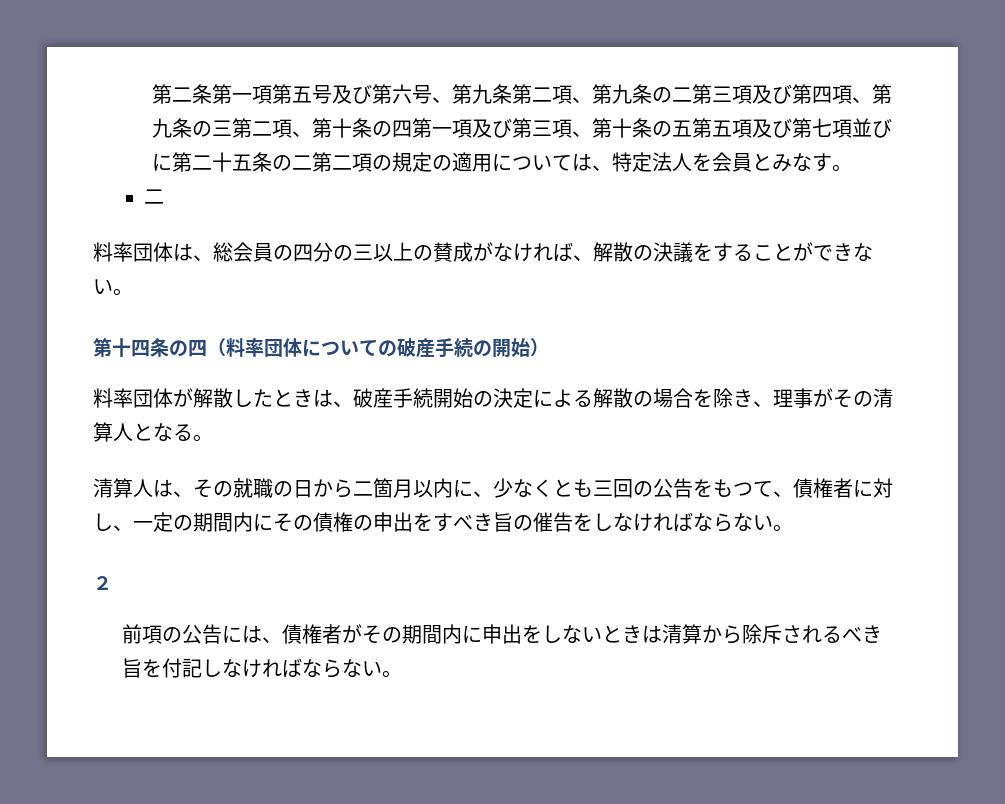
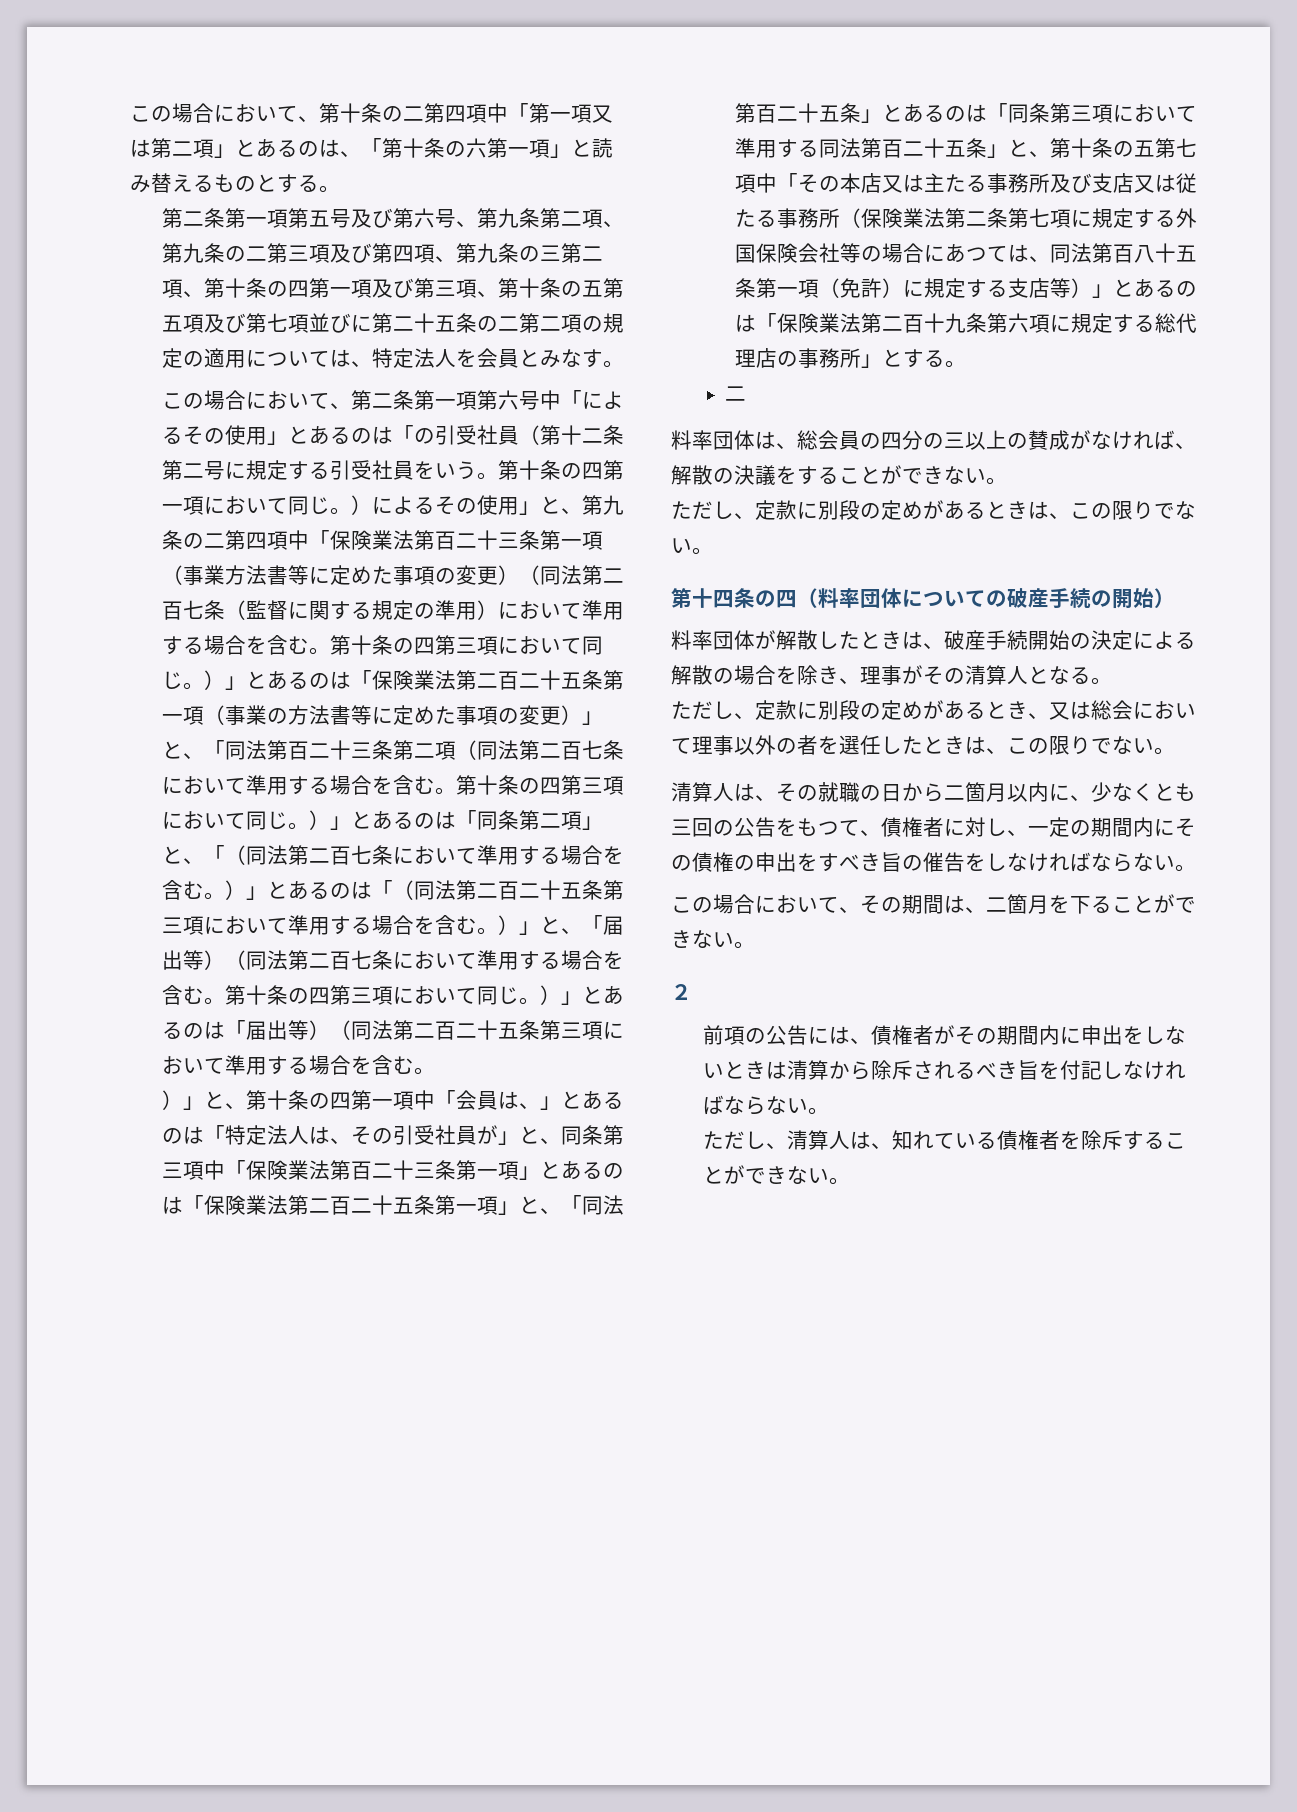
(151, 94) none -> [129,103,613,123] [129,138,613,158] [129,173,340,193] この場合において、第十条の二第四項中「第一項又は第二項」とあるのは、「第十条の六第一項」と読み替えるものとする。 //
(852, 168) none -> [161,390,624,410] [161,425,624,445] [161,460,624,480] [161,495,624,515] [161,530,603,550] [161,565,624,585] [161,600,624,620] [161,635,603,655] [161,670,624,690] [161,705,603,725] [161,740,624,760] [161,775,624,795] [161,810,603,830] [161,845,624,865] [161,880,624,900] [161,915,624,935] [161,950,624,970] [161,985,624,1005] [161,1020,624,1040] [161,1055,435,1075] [161,1090,624,1110] [161,1125,624,1145] [161,1160,624,1180] [161,1195,624,1215] [734,103,1197,123] [734,138,1197,158] [734,173,1197,193] [734,208,1197,228] [734,243,1197,263] [734,278,1197,298] [734,313,1197,333] [734,348,966,368] // この場合において、第二条第一項第六号中「によるその使用」とあるのは「の引受社員（第十二条第二号に規定する引受社員をいう。第十条の四第一項において同じ。）によるその使用」と、第九条の二第四項中「保険業法第百二十三条第一項（事業方法書等に定めた事項の変更）（同法第二百七条（監督に関する規定の準用）において準用する場合を含む。第十条の四第三項において同じ。）」とあるのは「保険業法第二百二十五条第一項（事業の方法書等に定めた事項の変更）」と、「同法第百二十三条第二項（同法第二百七条において準用する場合を含む。第十条の四第三項において同じ。）」とあるのは「同条第二項」と、「（同法第二百七条において準用する場合を含む。）」とあるのは「（同法第二百二十五条第三項において準用する場合を含む。）」と、「届出等）（同法第二百七条において準用する場合を含む。第十条の四第三項において同じ。）」とあるのは「届出等）（同法第二百二十五条第三項において準用する場合を含む。 // ）」と、第十条の四第一項中「会員は、」とあるのは「特定法人は、その引受社員が」と、同条第三項中「保険業法第百二十三条第一項」とあるのは「保険業法第二百二十五条第一項」と、「同法第百二十五条」とあるのは「同条第三項において準用する同法第百二十五条」と、第十条の五第七項中「その本店又は主たる事務所及び支店又は従たる事務所（保険業法第二条第七項に規定する外国保険会社等の場合にあつては、同法第百八十五条第一項（免許）に規定する支店等）」とあるのは「保険業法第二百十九条第六項に規定する総代理店の事務所」とする。
(133, 292) none -> [671,500,1196,520] [671,538,713,555] // ただし、定款に別段の定めがあるときは、この限りでない。
(213, 438) none -> [671,700,1196,720] [671,735,1175,755] // ただし、定款に別段の定めがあるとき、又は総会において理事以外の者を選任したときは、この限りでない。
(793, 528) none -> [671,894,1196,914] [671,930,755,949] // この場合において、その期間は、二箇月を下ることができない。
(403, 674) none -> [702,1130,1186,1150] [702,1165,850,1185] // ただし、清算人は、知れている債権者を除斥することができない。

